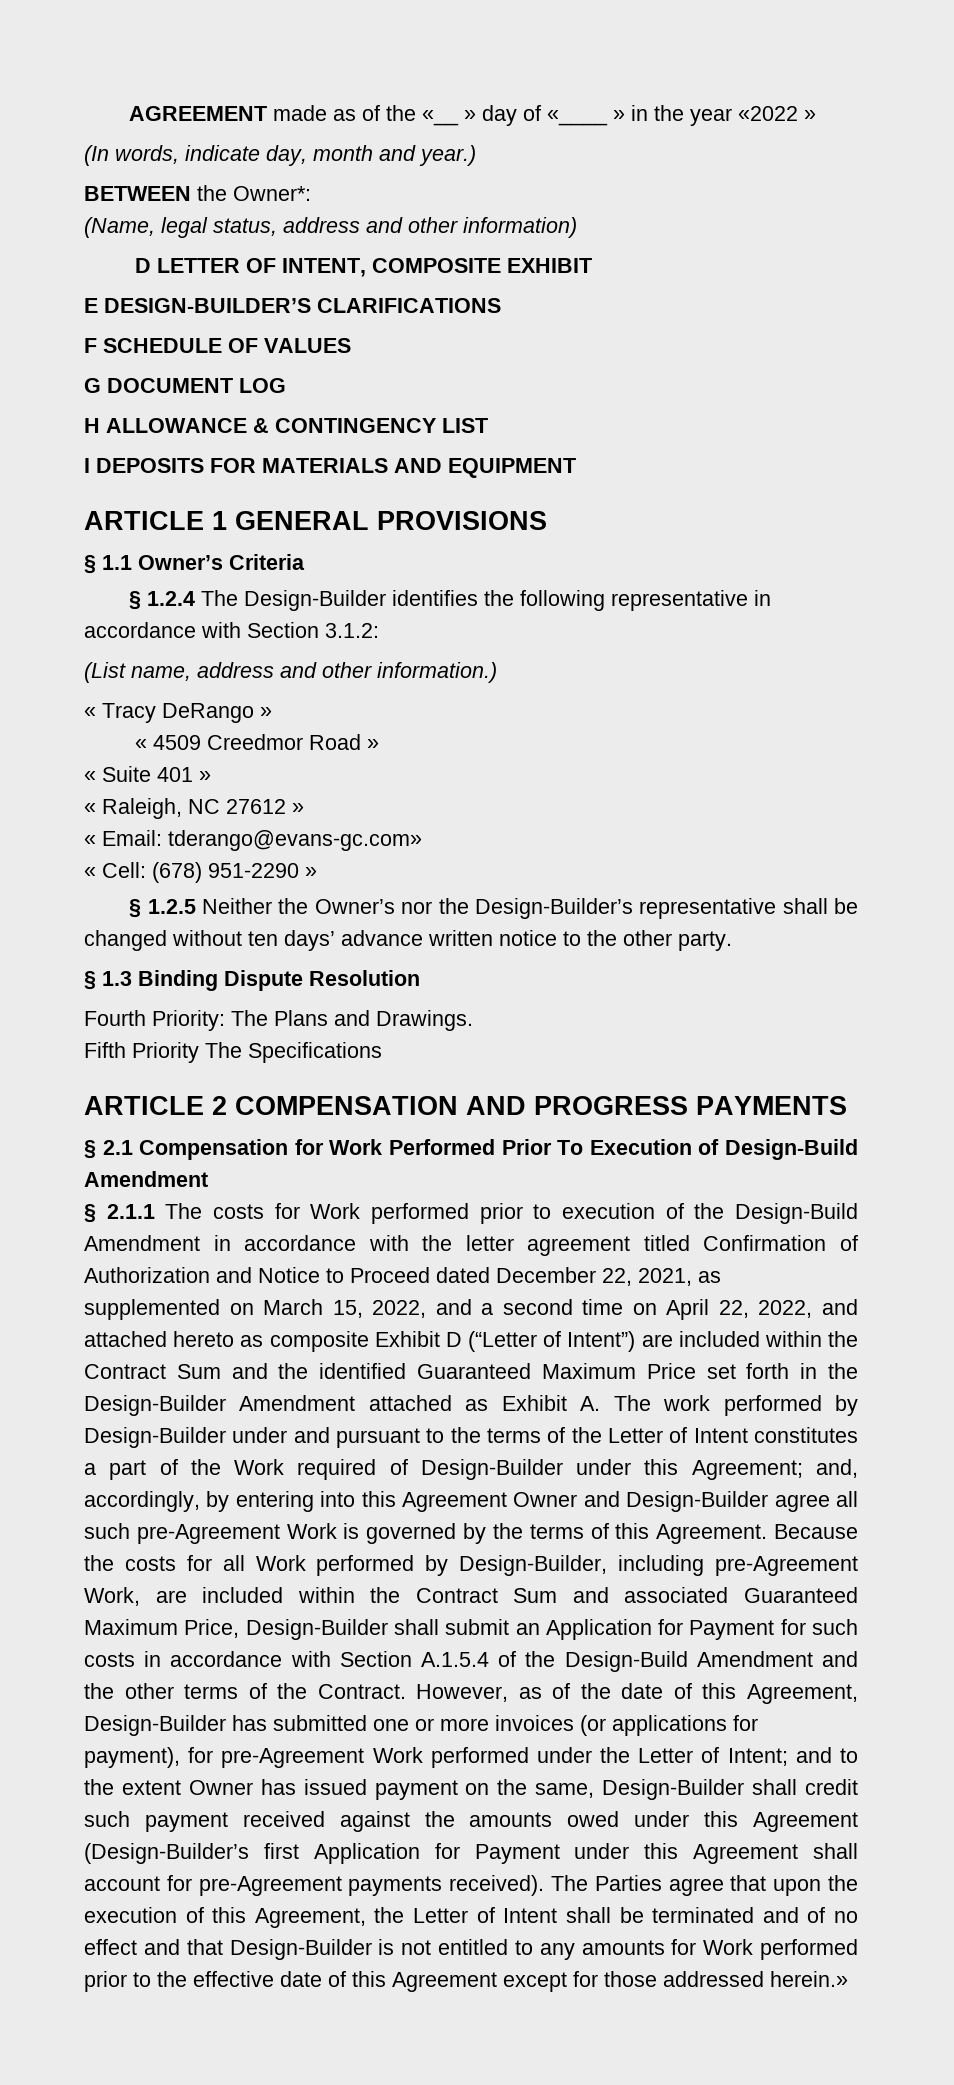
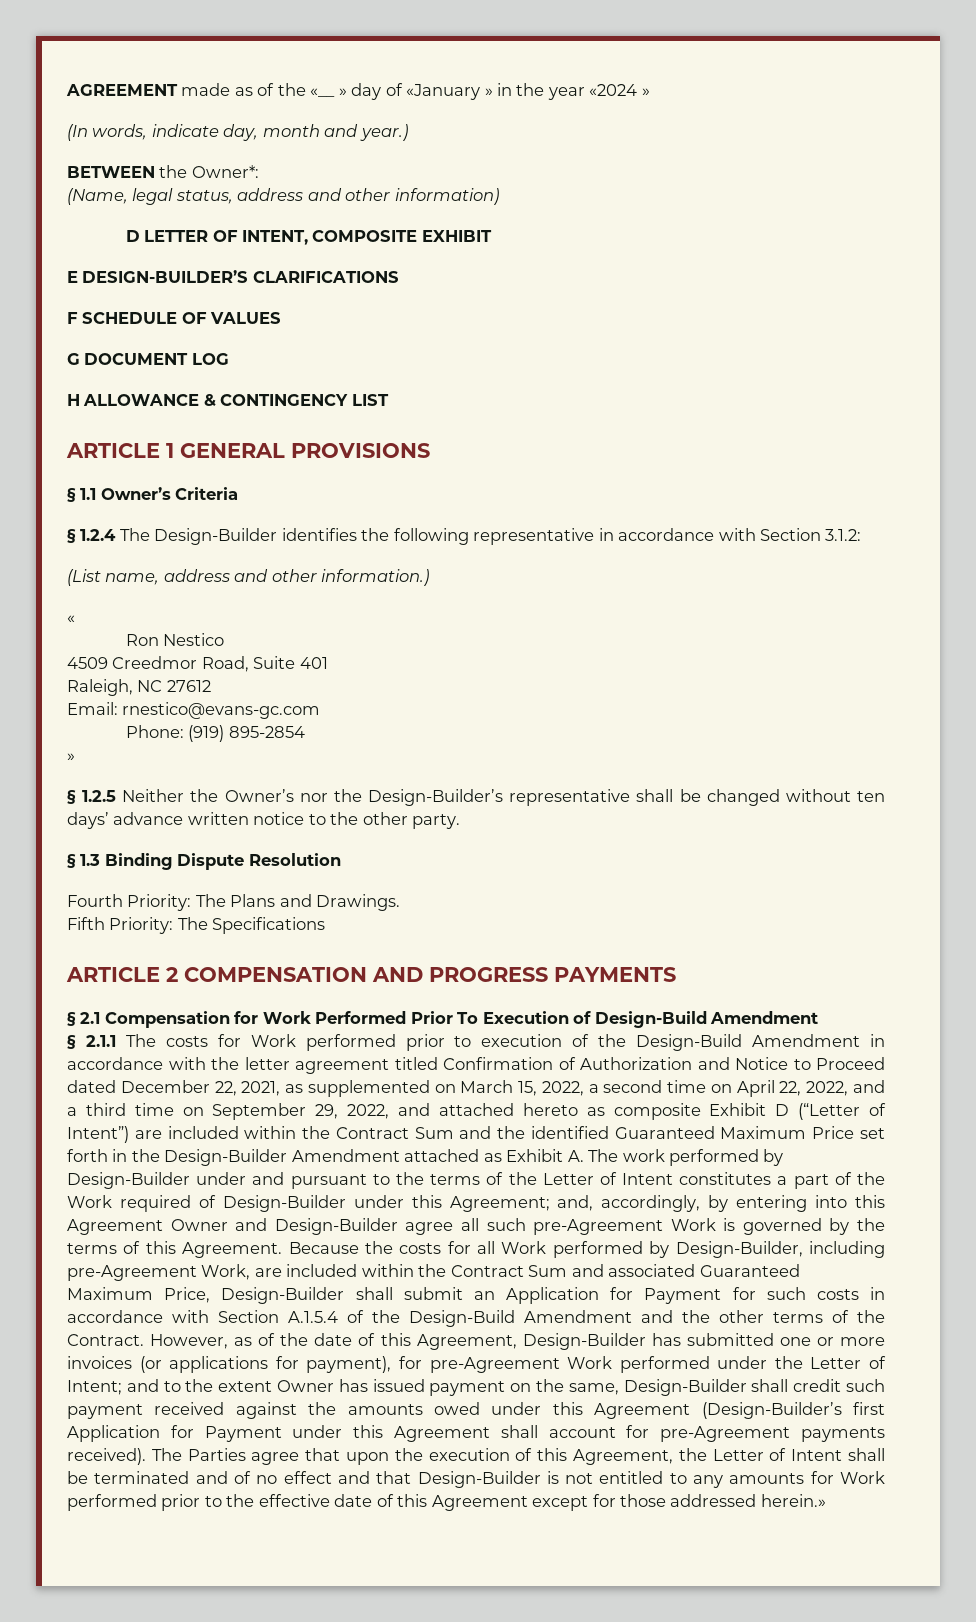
[547,110,609,126] «____ -> [406,84,481,100] «January
[738,106,799,121] «2022 -> [589,84,638,96] «2024
[84,458,576,478] // I DEPOSITS FOR MATERIALS AND EQUIPMENT -> (389, 400) none
[102,703,272,723] [135,734,380,750] [84,771,96,782] Tracy DeRango » // « 4509 Creedmor Road » // « -> [125,633,225,646] [67,656,249,672] // Ron Nestico // 4509 Creedmor Road,
[199,771,211,782] [84,803,96,814] » // « -> (328, 663) //
[292,803,304,814] [84,830,422,851] [84,862,299,883] » // « Email: tderango@evans-gc.com» // « Cell: (678) 951-2290 -> [67,702,321,719] [125,725,305,742] // Email: rnestico@evans-gc.com // Phone: (919) 895-2854 //
[132,1042,199,1063] Priority -> [109,917,174,934] Priority:
[435,1299,472,1315] and -> (584, 1088) none
(859, 1307) none -> [67,1103,431,1120] a third time on September 29, 2022, and

